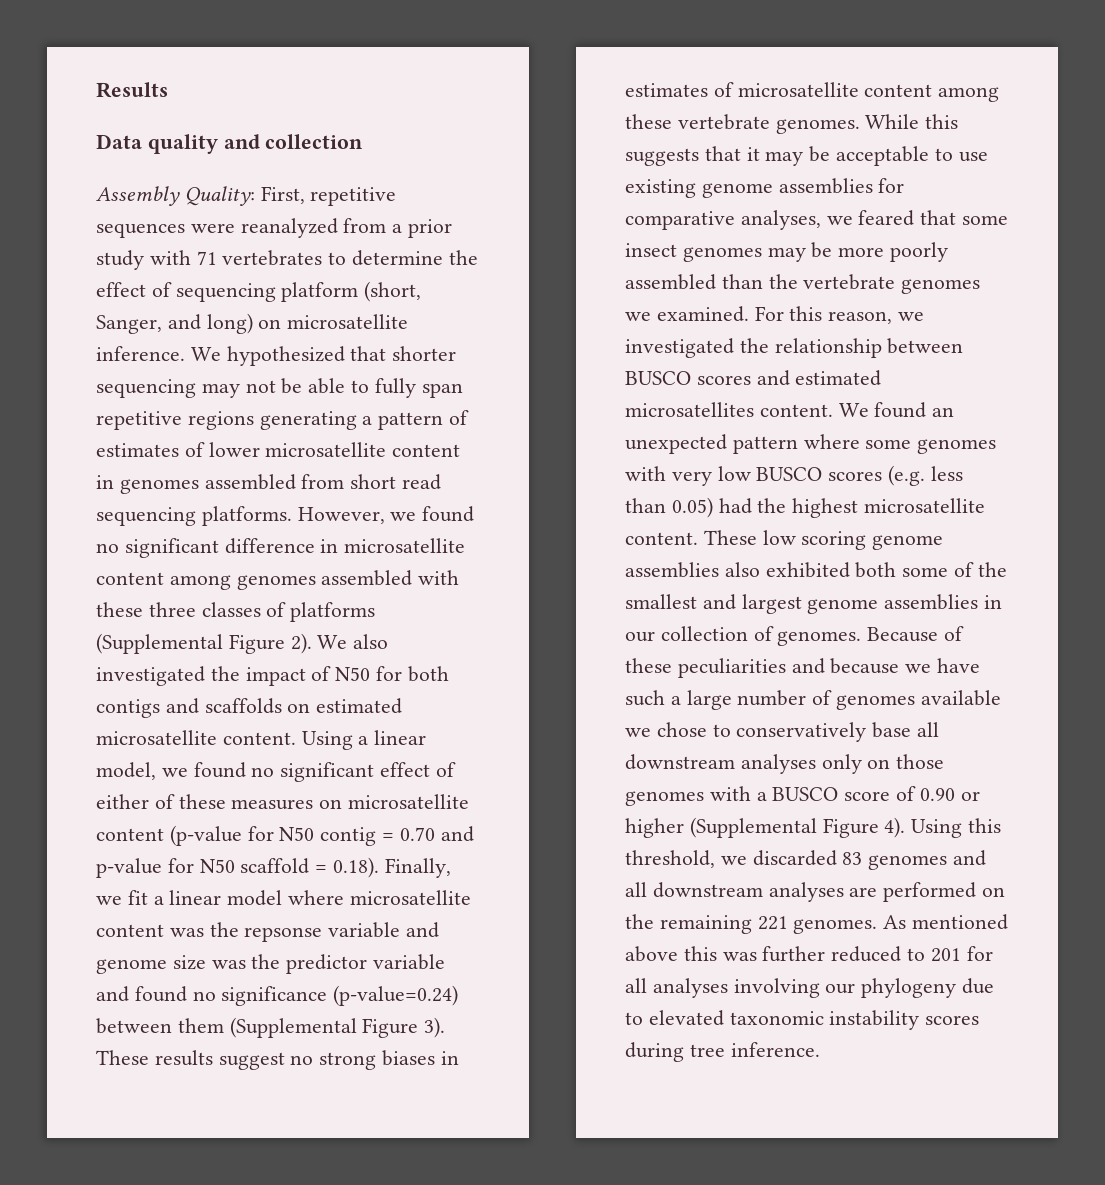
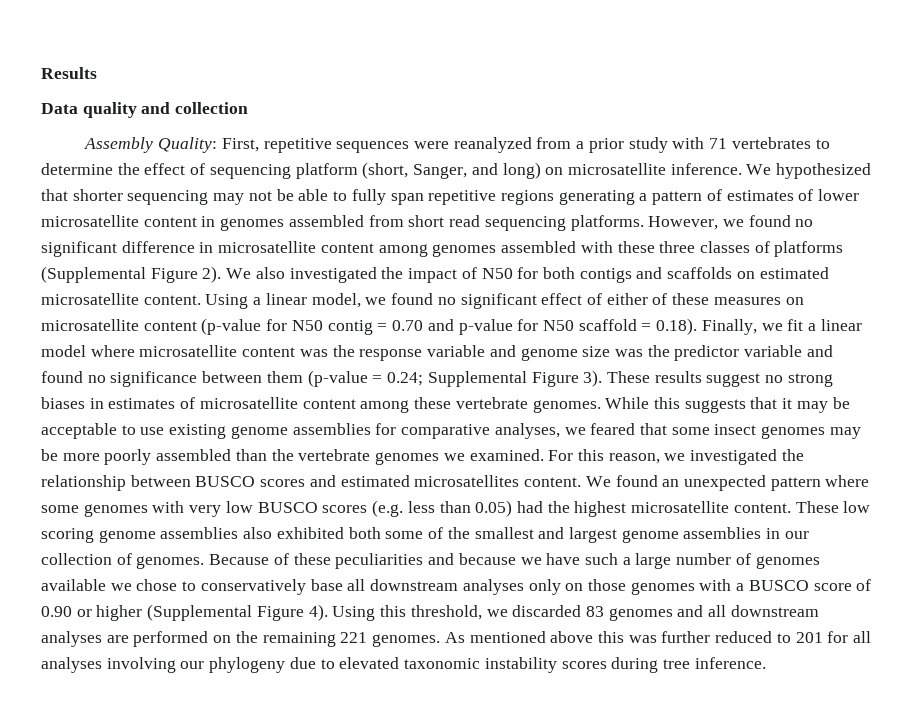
[244,927,323,942] repsonse -> [359,349,423,361] response
[333,985,459,1006] (p-value=0.24) -> (198, 379) none
[229,1017,357,1038] (Supplemental -> [307,370,527,387] (p-value = 0.24; Supplemental

